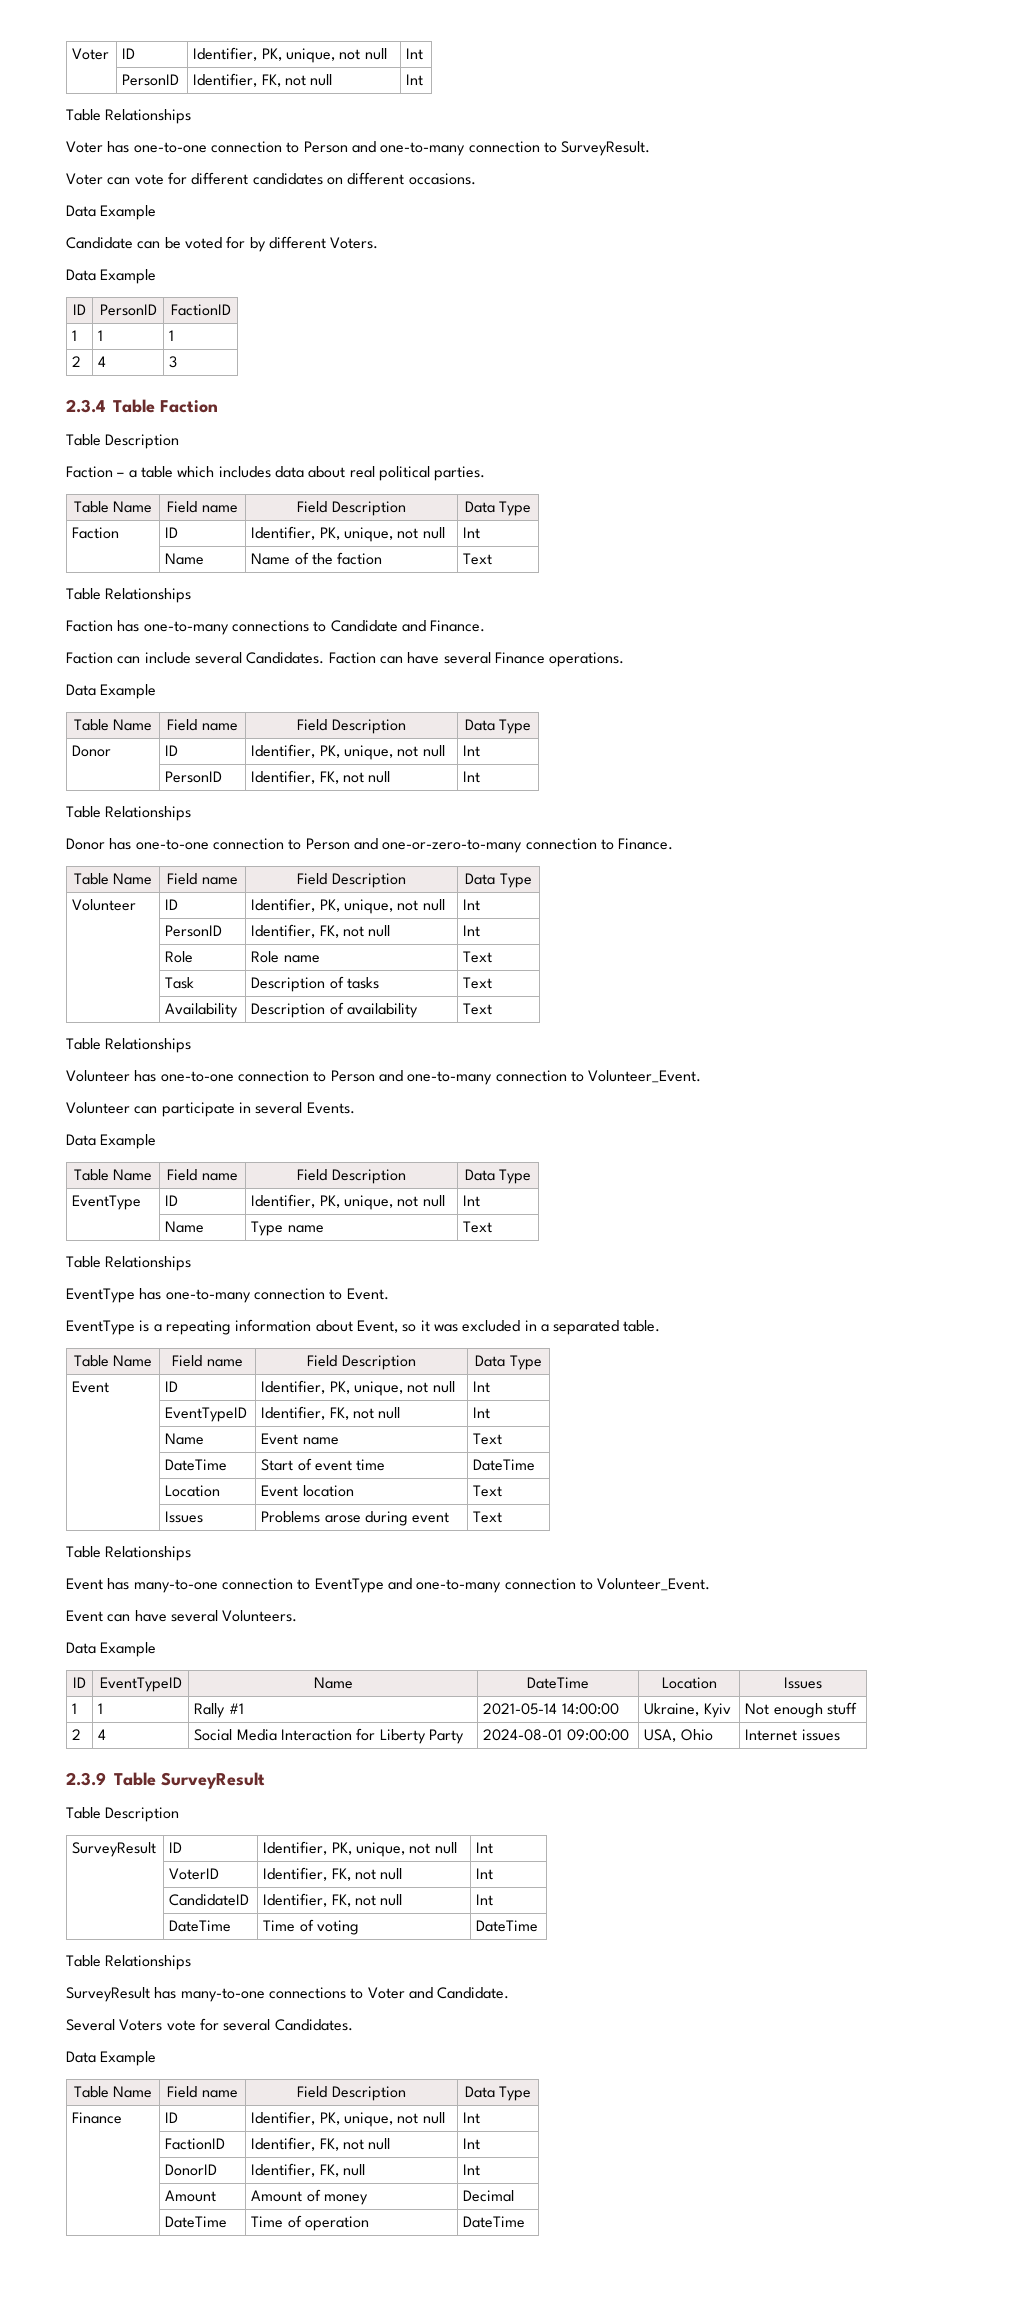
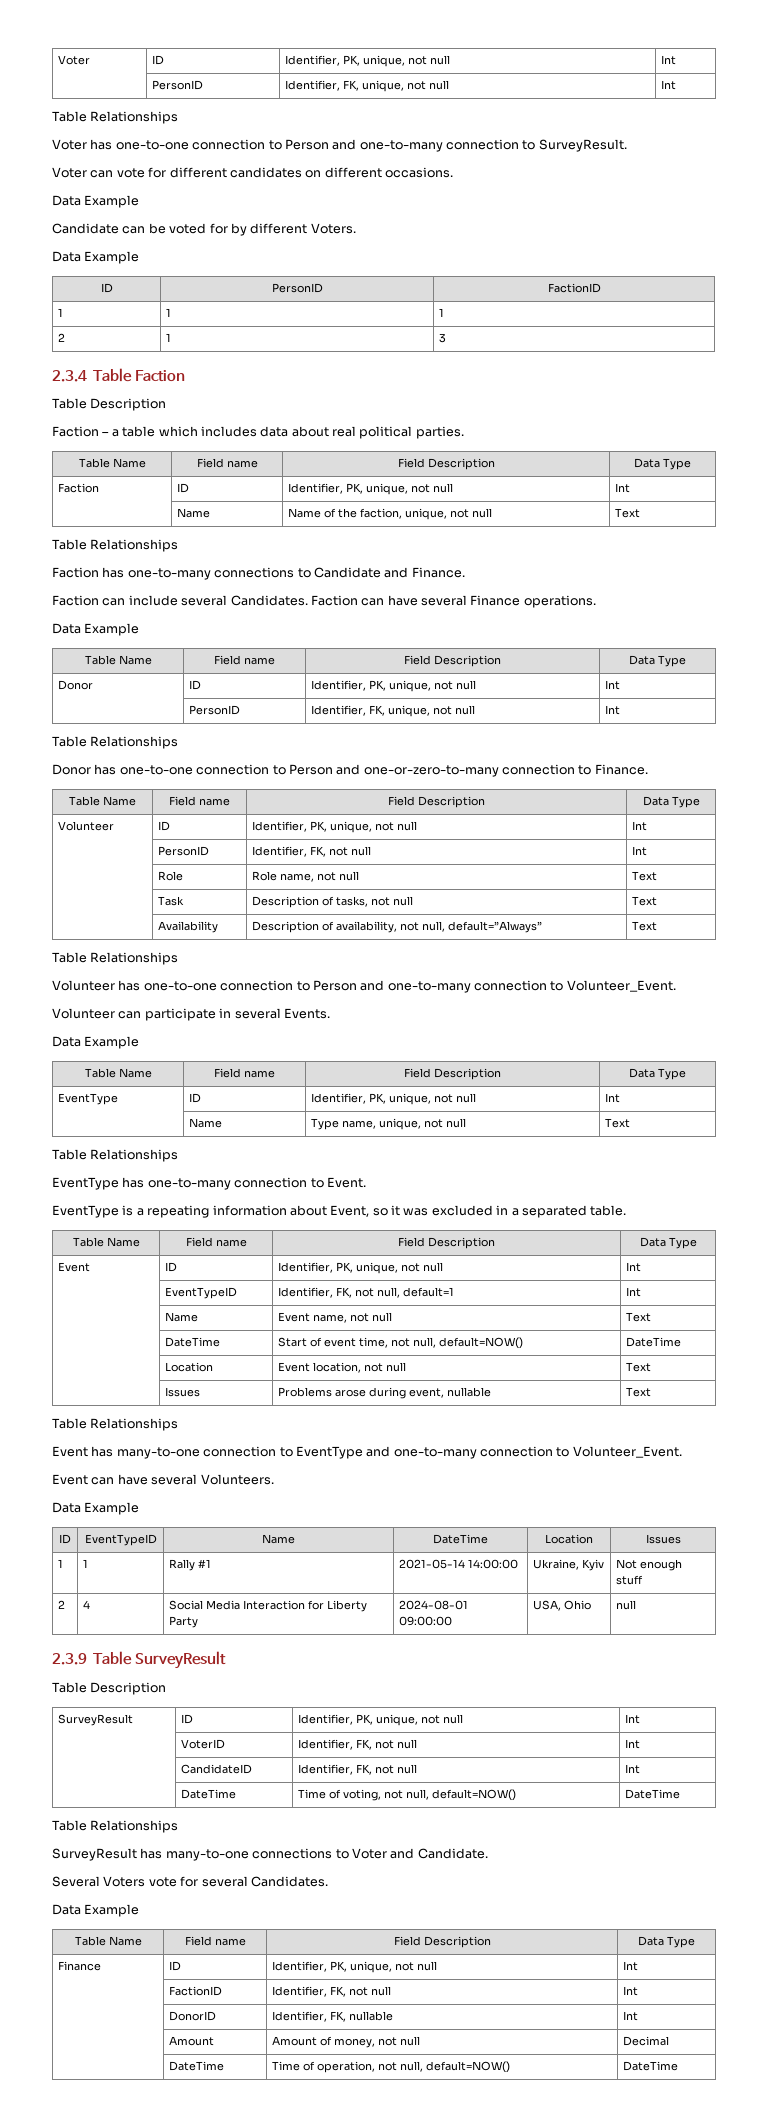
(281, 80) none -> [362,80,405,92] unique,
[98,356,107,367] 4 -> [166,333,172,342] 1
[337,552,383,565] faction -> [360,508,493,520] faction, unique, not null
(339, 777) none -> [388,705,431,717] unique,
[283,955,320,963] name -> [280,871,360,882] name, not null
[347,977,380,989] tasks -> [336,896,414,907] tasks, not null
[347,1003,419,1018] availability -> [336,921,543,933] availability, not null, default=”Always”
[287,1225,324,1233] name -> [342,1118,467,1130] name, unique, not null
[378,1407,401,1419] null -> [377,1287,455,1298] null, default=1
[302,1437,339,1445] name -> [313,1312,393,1323] name, not null
[356,1459,386,1471] time -> [359,1337,524,1349] time, not null, default=NOW()
[302,1485,354,1497] location -> [313,1362,407,1373] location, not null
[412,1512,450,1523] event -> [409,1387,492,1398] event, nullable
[745,1729,840,1741] Internet issues -> [616,1600,637,1610] null
[317,1920,360,1935] voting -> [343,1789,517,1801] voting, not null, default=NOW()
[343,2164,366,2176] null -> [349,2011,394,2021] nullable
[324,2194,369,2205] money -> [334,2036,421,2048] money, not null
[305,2216,370,2231] operation -> [317,2061,511,2073] operation, not null, default=NOW()

